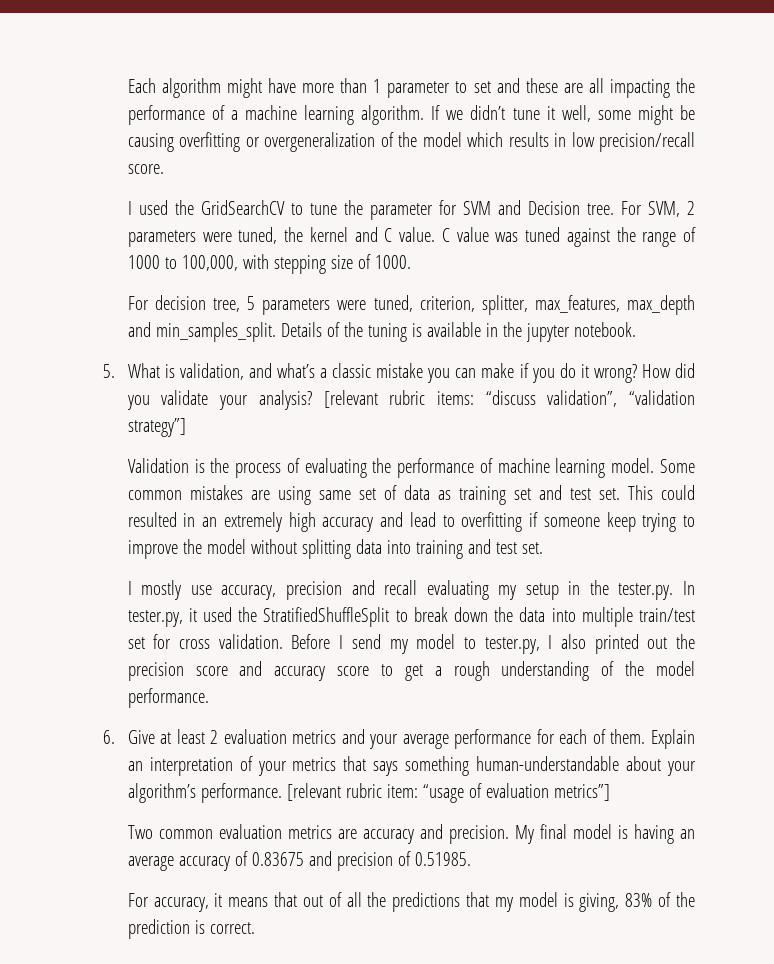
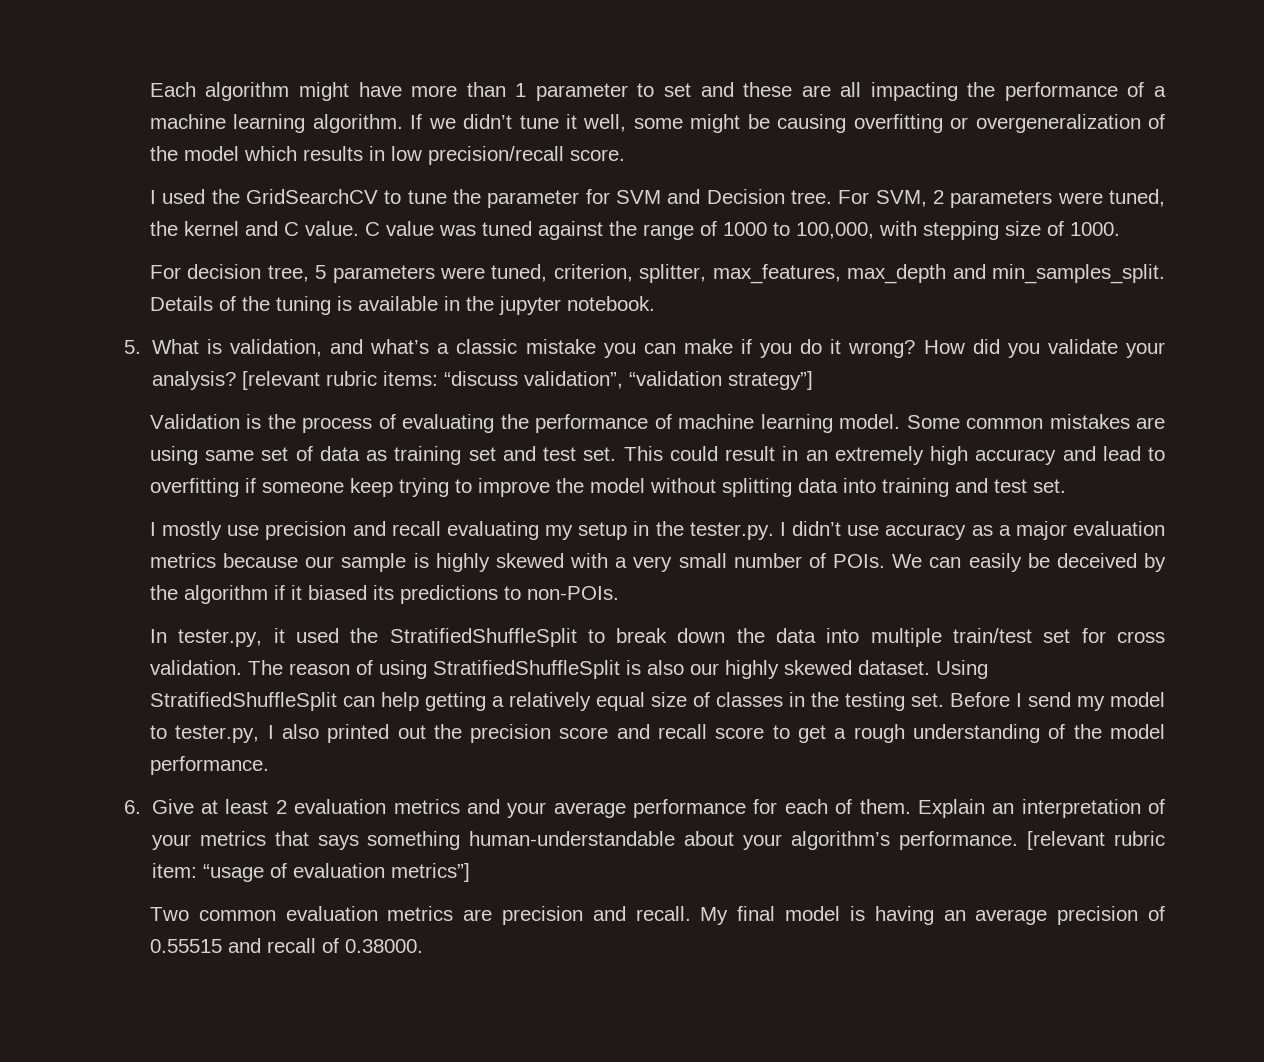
[127,512,177,527] resulted -> [725,446,776,461] result
[221,585,277,600] accuracy, -> (260, 530) none
(674, 591) none -> [779,521,1166,540] [149,553,1166,572] [149,585,619,604] I didn’t use accuracy as a major evaluation metrics because our sample is highly skewed with a very small number of POIs. We can easily be deceived by the algorithm if it biased its predictions to non-POIs. //
(283, 641) none -> [247,660,988,679] [149,692,944,711] The reason of using StratifiedShuffleSplit is also our highly skewed dataset. Using StratifiedShuffleSplit can help getting a relatively equal size of classes in the testing set.
[274,666,326,681] accuracy -> [658,724,708,739] recall
[362,824,509,844] accuracy and precision. -> [502,906,691,925] precision and recall.
[178,851,471,871] [127,892,696,912] [127,919,255,939] accuracy of 0.83675 and precision of 0.51985. // For accuracy, it means that out of all the predictions that my model is giving, 83% of the prediction is correct. -> [1057,906,1166,925] [149,938,423,953] precision of 0.55515 and recall of 0.38000.

